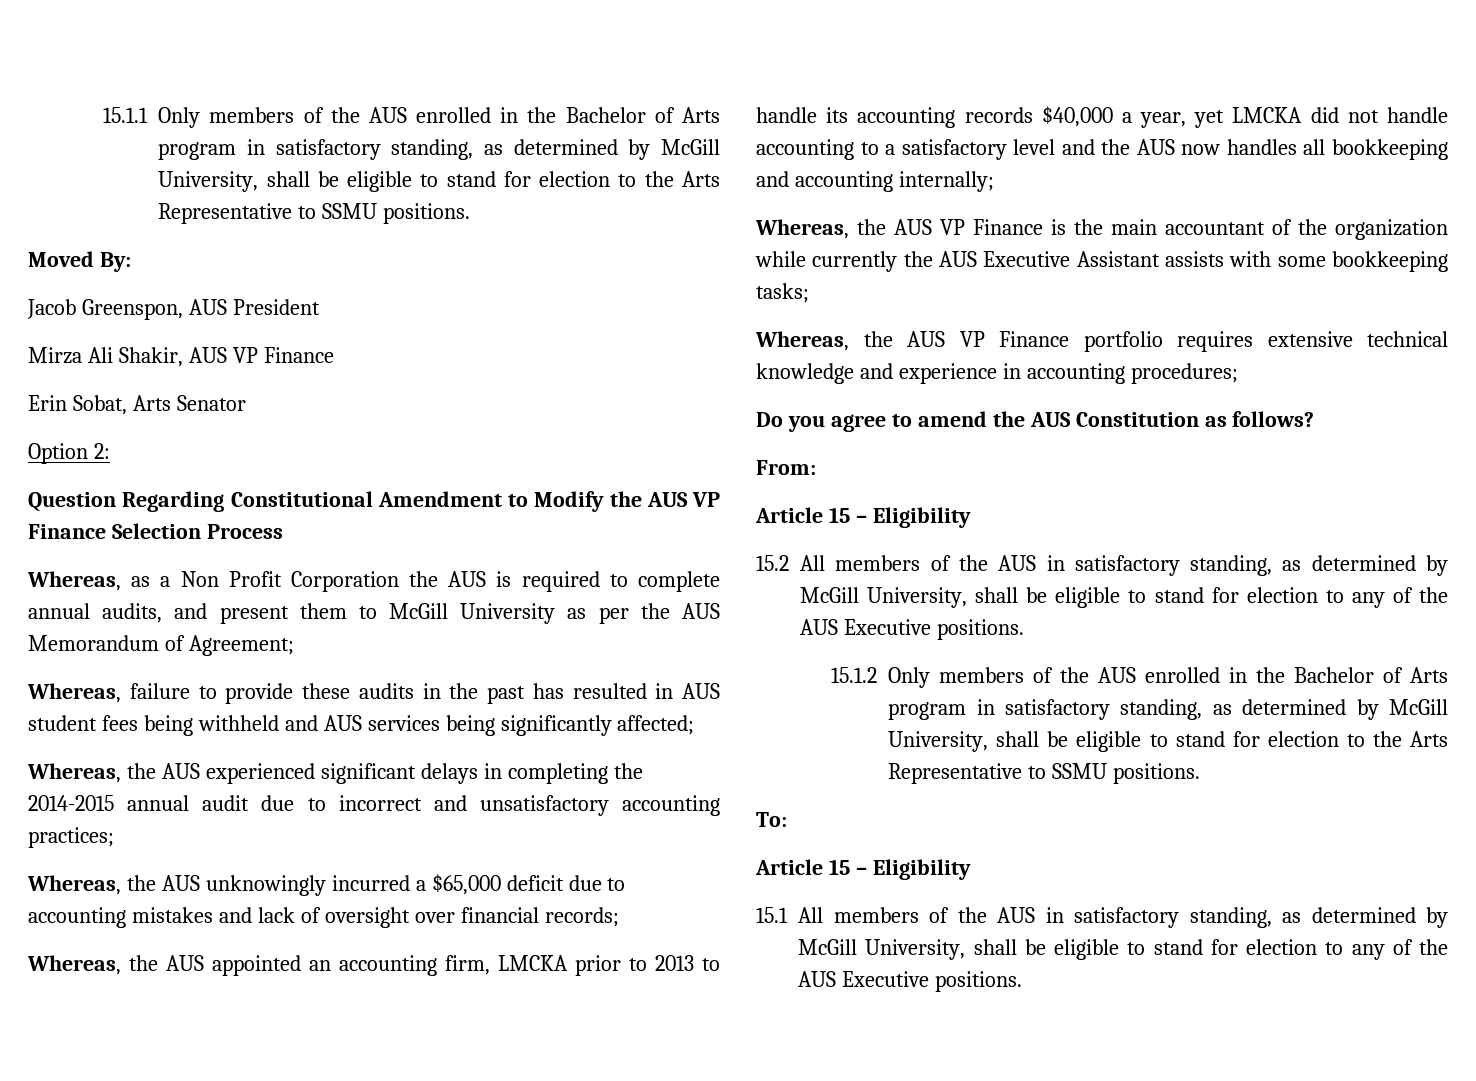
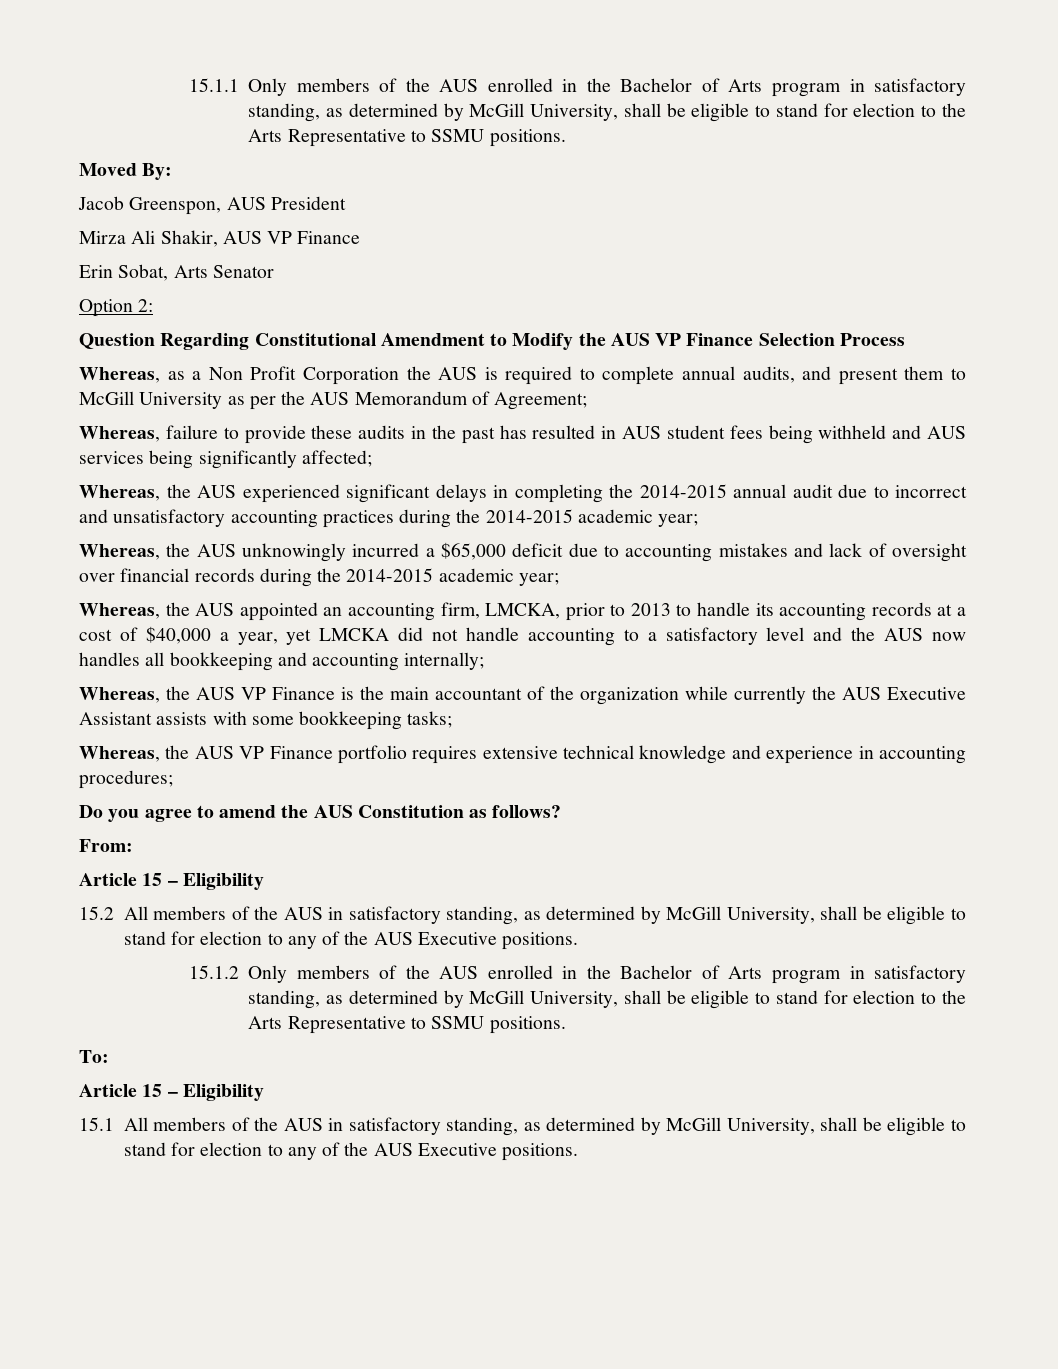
[28,827,114,848] practices; -> [322,509,699,528] practices during the 2014-2015 academic year;
[544,907,619,927] records; -> [194,568,559,587] records during the 2014-2015 academic year;
[498,955,568,971] LMCKA -> [485,603,561,619] LMCKA,
(1033, 115) none -> [937,604,967,616] [79,627,138,641] at a cost of

